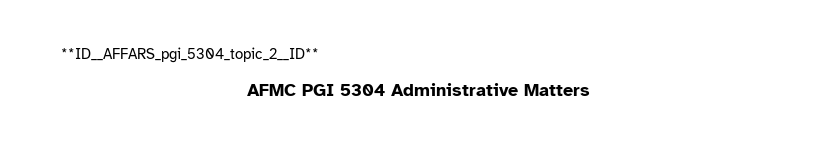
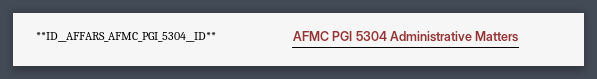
[61,47,319,63] **ID__AFFARS_pgi_5304_topic_2__ID** -> [36,32,216,42] **ID__AFFARS_AFMC_PGI_5304__ID**

